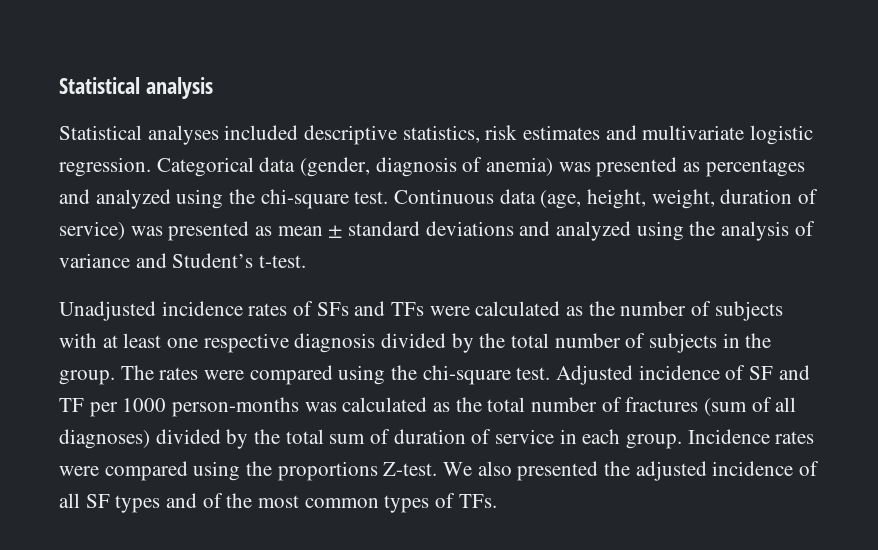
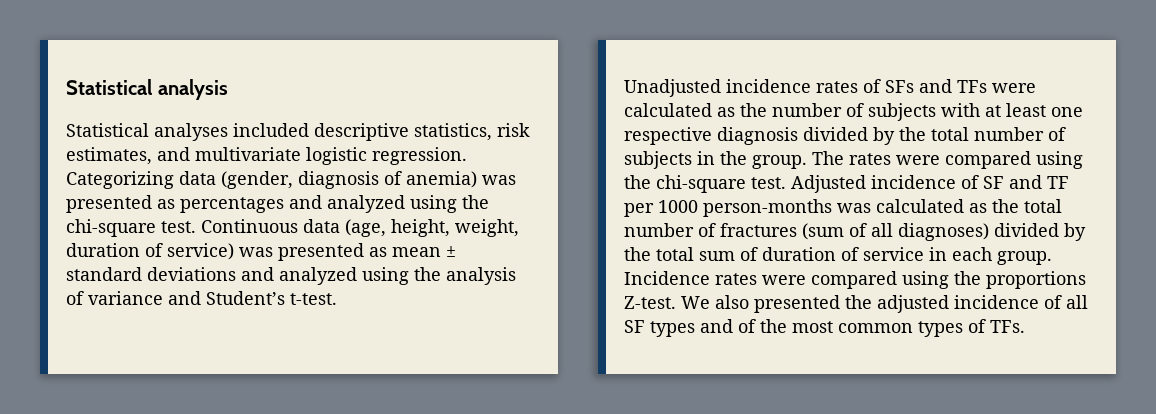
[523,125,601,140] estimates -> [66,147,152,165] estimates,
[156,157,254,177] Categorical -> [66,171,174,189] Categorizing

